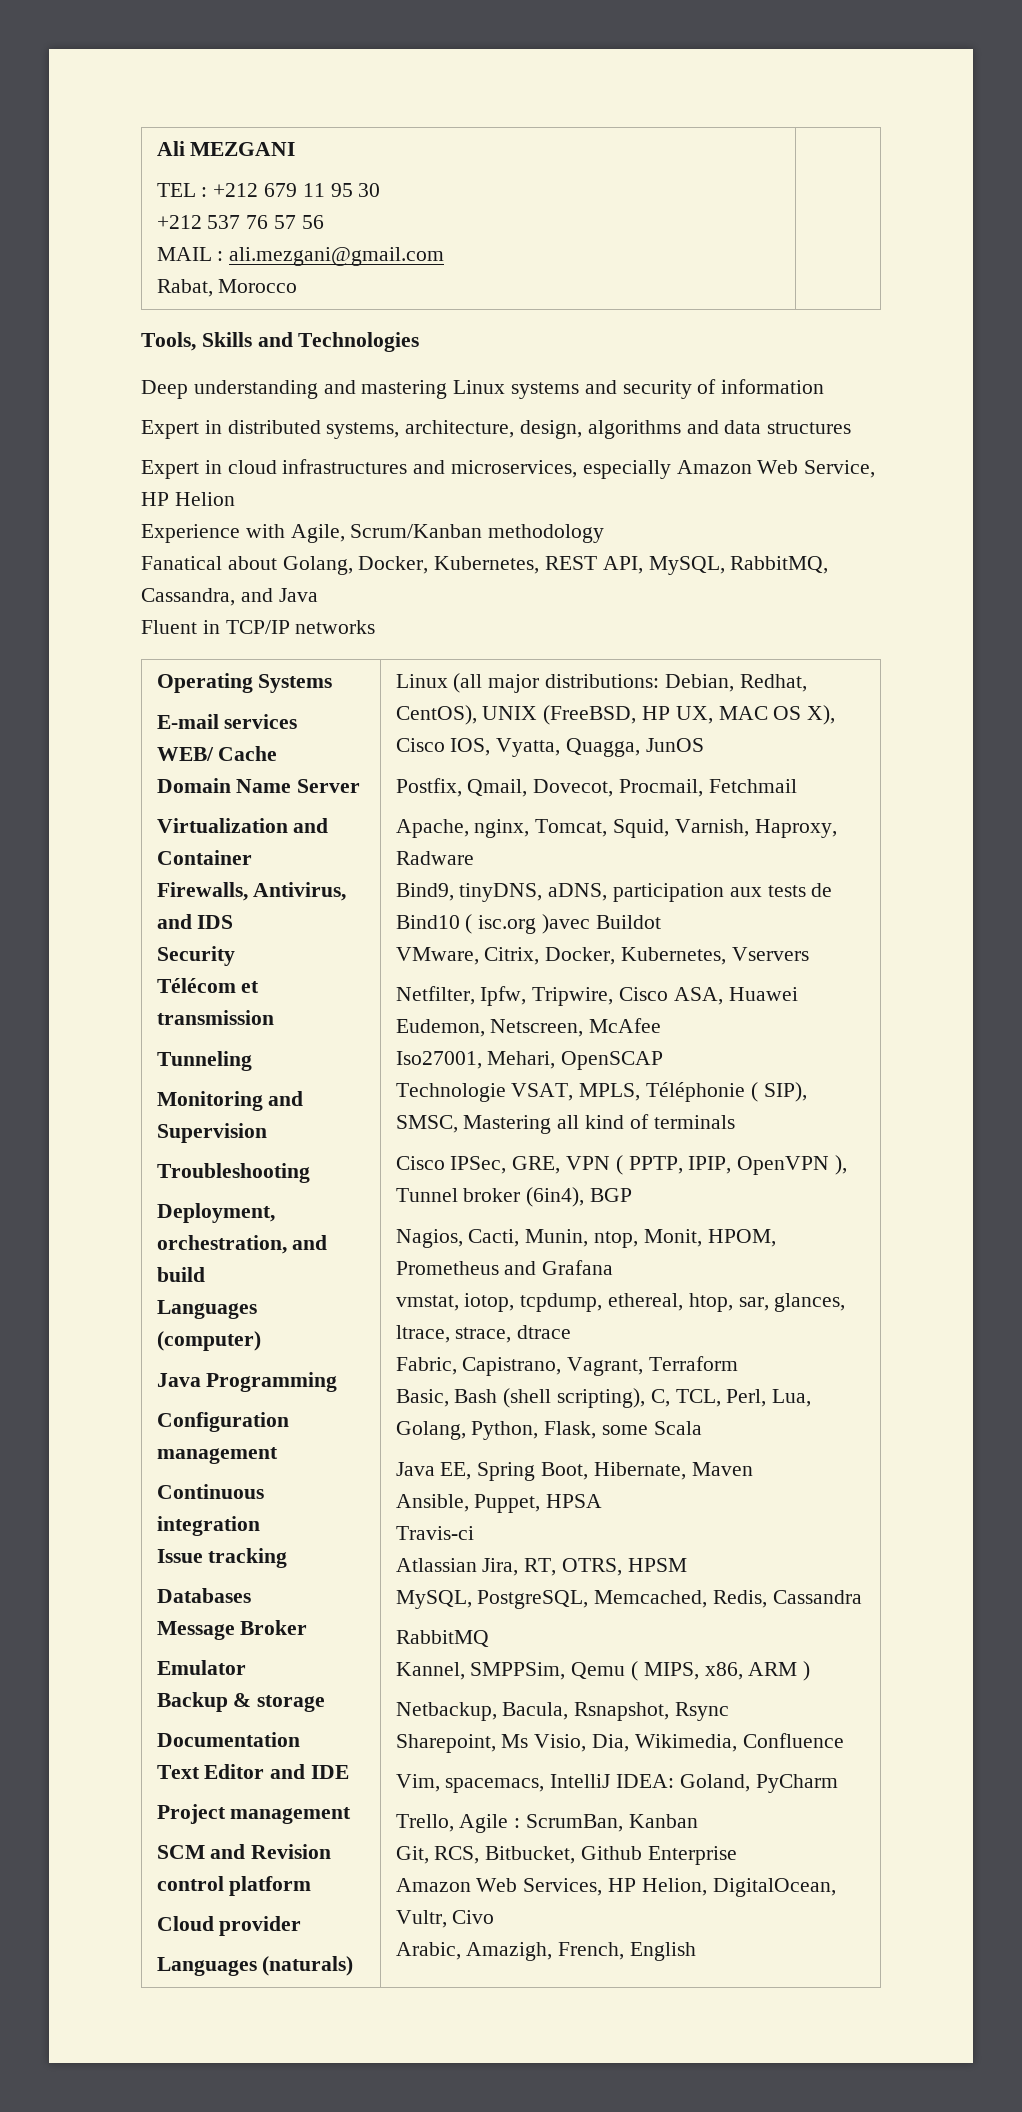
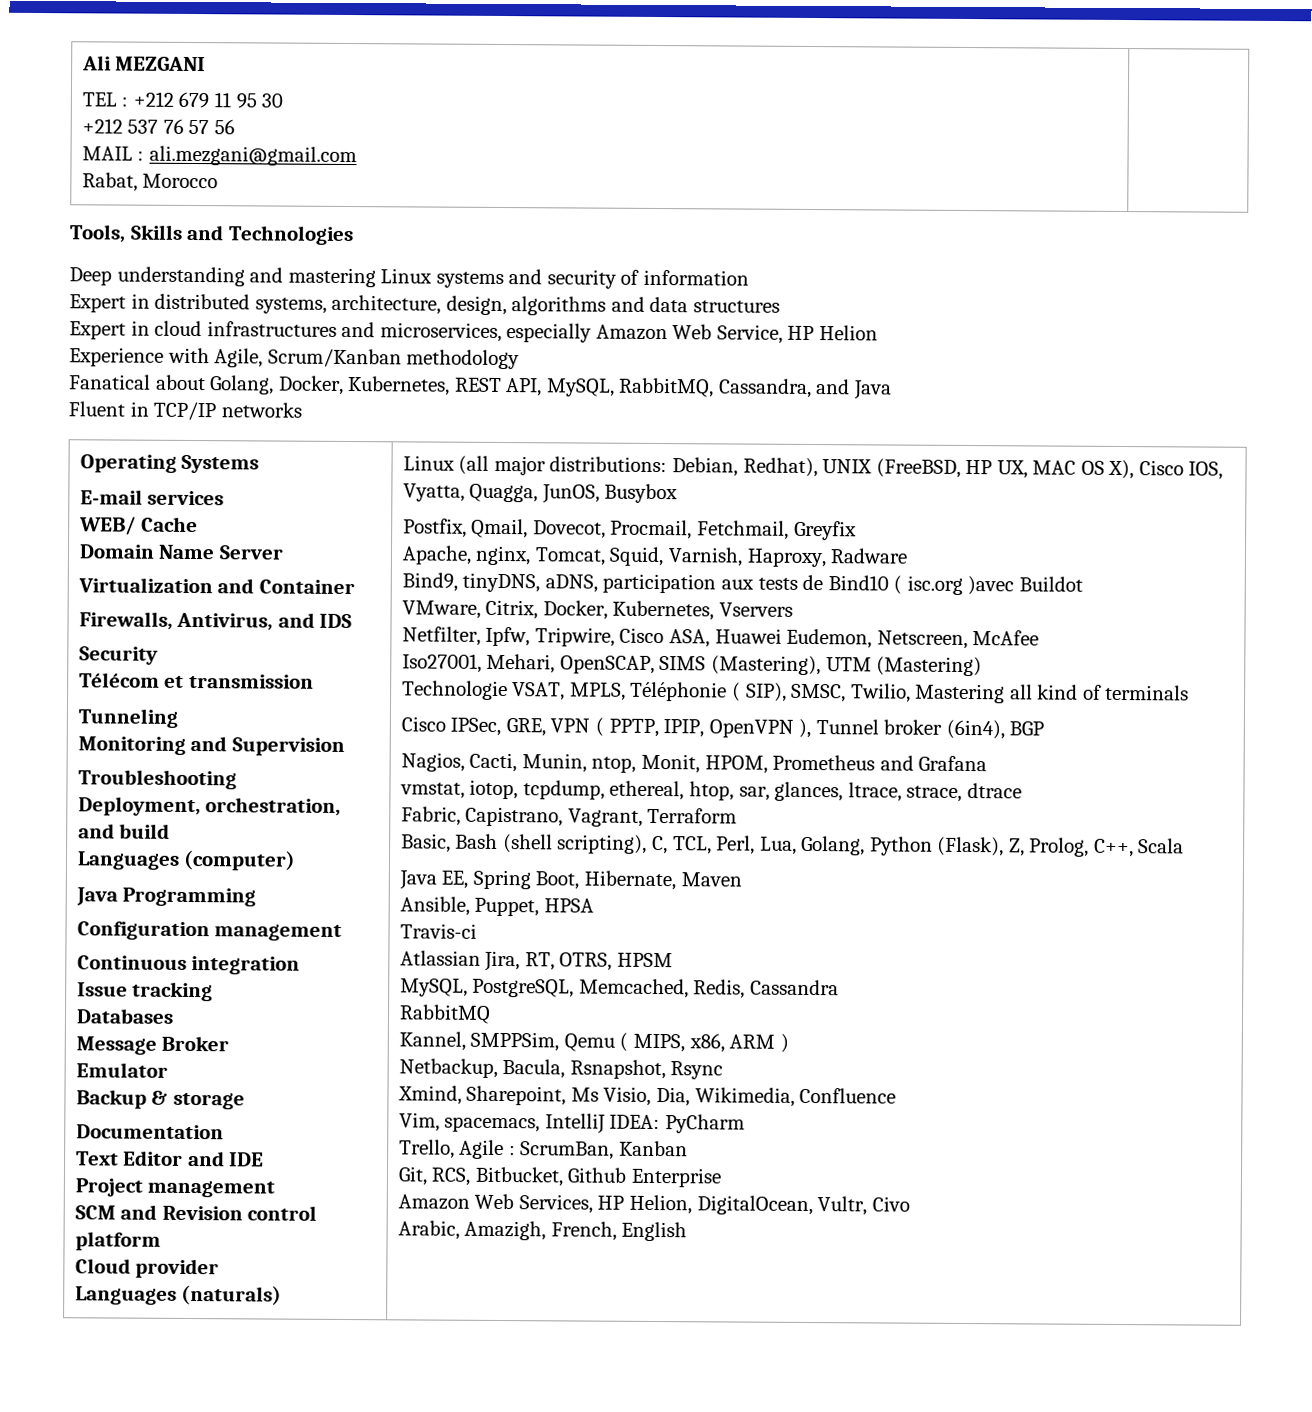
[739,674,807,692] [395,705,477,725] Redhat, CentOS), -> [742,457,818,478] Redhat),
[645,738,704,752] JunOS -> [541,483,679,504] JunOS, Busybox
[708,779,797,793] Fetchmail -> [697,520,857,541] Fetchmail, Greyfix
[561,1051,664,1070] OpenSCAP -> [559,655,983,677] OpenSCAP, SIMS (Mastering), UTM (Mastering)
(458, 1124) none -> [850,683,911,703] Twilio,
[471,1421,648,1440] Python, Flask, some -> [869,836,1134,858] Python (Flask), Z, Prolog, C++,
(729, 1711) none -> [397,1085,462,1105] Xmind,
[679,1774,750,1792] Goland, -> (661, 1122) none

